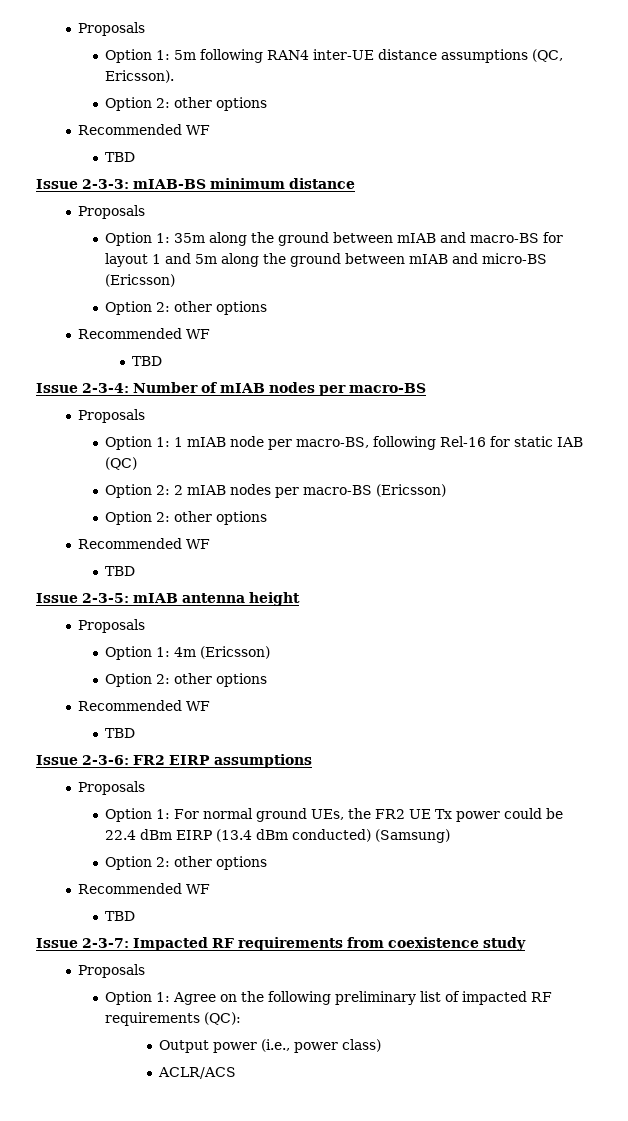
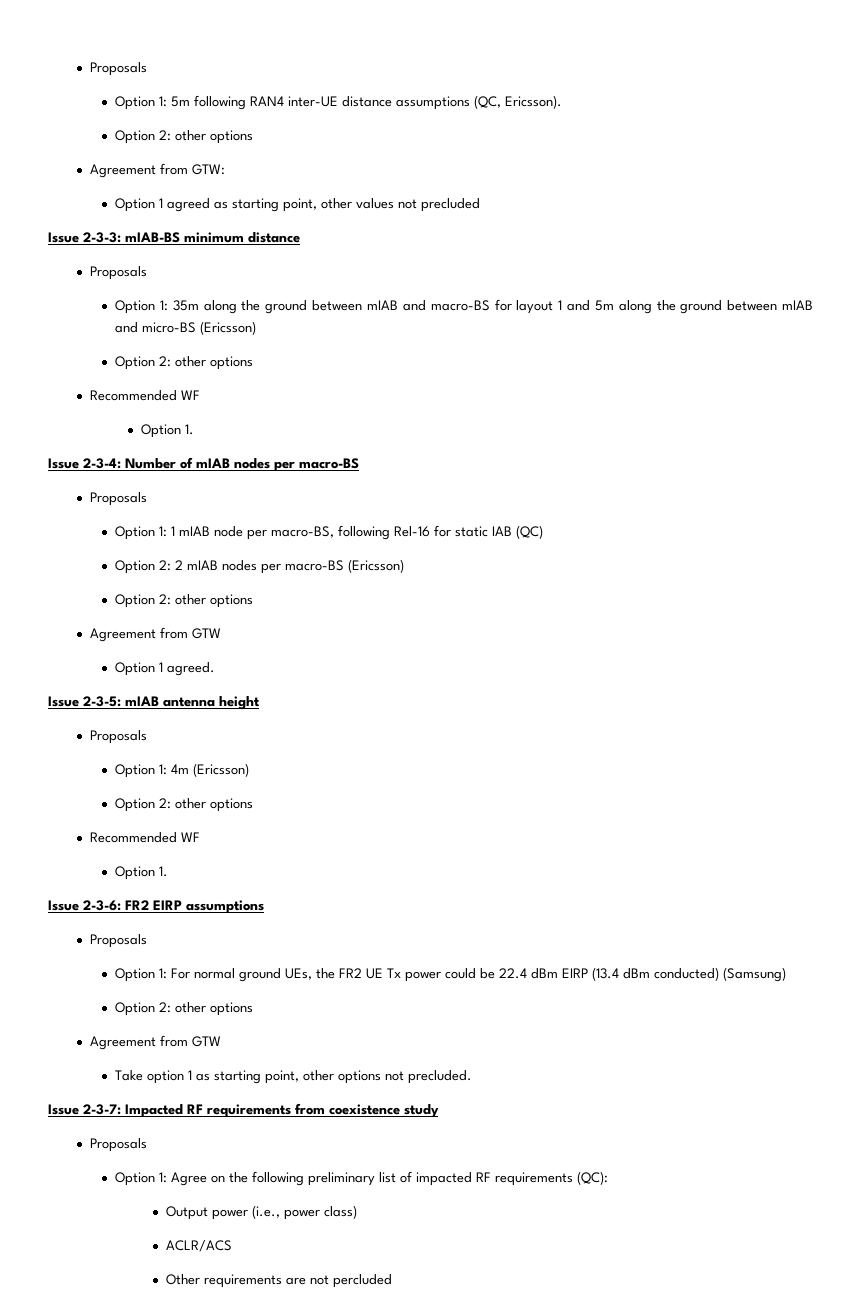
[77,124,210,135] [104,152,135,162] Recommended WF // TBD -> [89,163,225,178] [115,198,481,212] Agreement from GTW: // Option 1 agreed as starting point, other values not precluded
[131,356,162,366] TBD -> [140,424,194,438] Option 1.
[77,538,210,549] [104,566,135,576] Recommended WF // TBD -> [89,627,221,642] [115,662,216,676] Agreement from GTW // Option 1 agreed.
[104,728,135,738] TBD -> [115,866,169,880] Option 1.
[77,883,210,894] [104,911,135,921] Recommended WF // TBD -> [89,1035,221,1050] [115,1070,473,1084] Agreement from GTW // Take option 1 as starting point, other options not precluded.
(236, 1073) none -> [166,1274,393,1288] // Other requirements are not percluded

